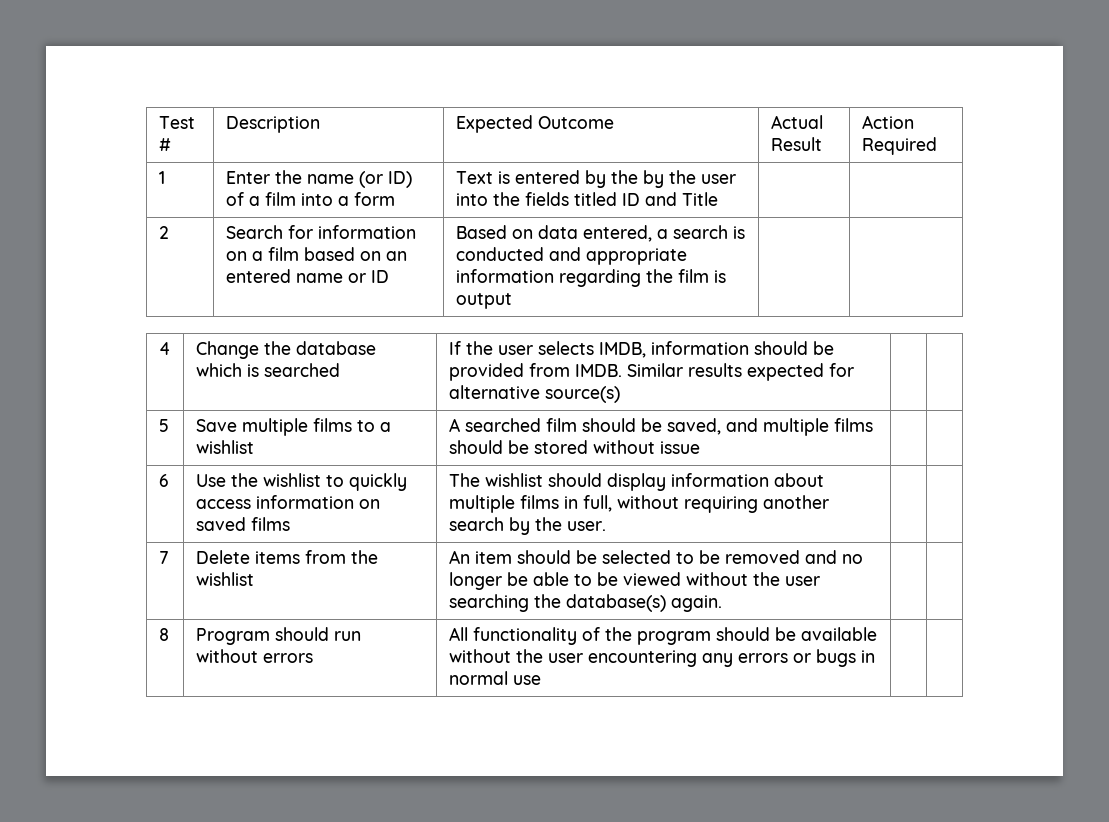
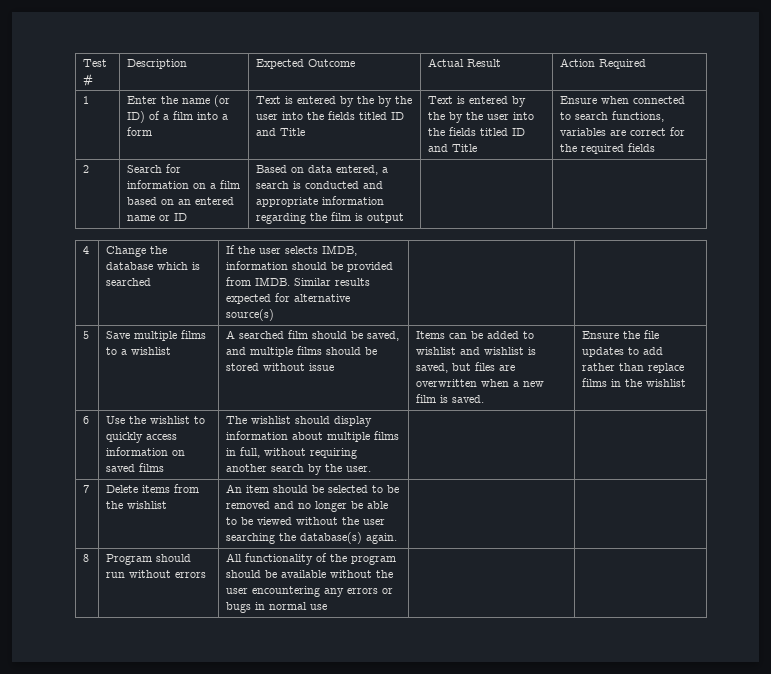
(718, 199) | -> [428,96,527,107] [428,112,535,123] [428,127,526,136] [428,144,478,152] [560,96,686,104] [560,111,665,122] [560,127,686,136] [560,143,656,154] Text is entered by the by the user into the fields titled ID and Title | Ensure when connected to search functions, variables are correct for the required fields
(700, 447) | -> [416,331,535,339] [416,347,537,355] [416,362,516,373] [416,379,545,387] [416,394,485,403] [582,330,660,339] [582,347,664,357] [582,363,685,373] [582,378,687,387] Items can be added to wishlist and wishlist is saved, but files are overwritten when a new film is saved. | Ensure the file updates to add rather than replace films in the wishlist

